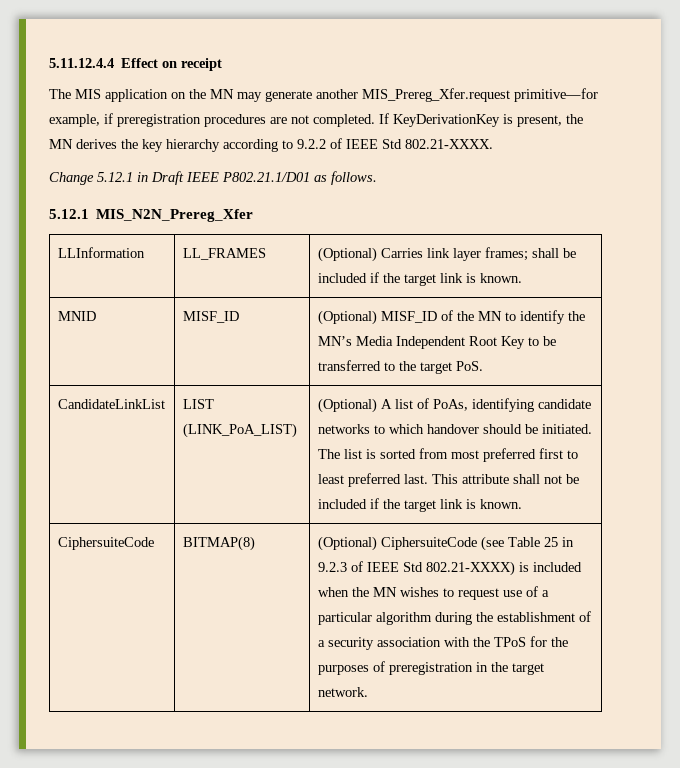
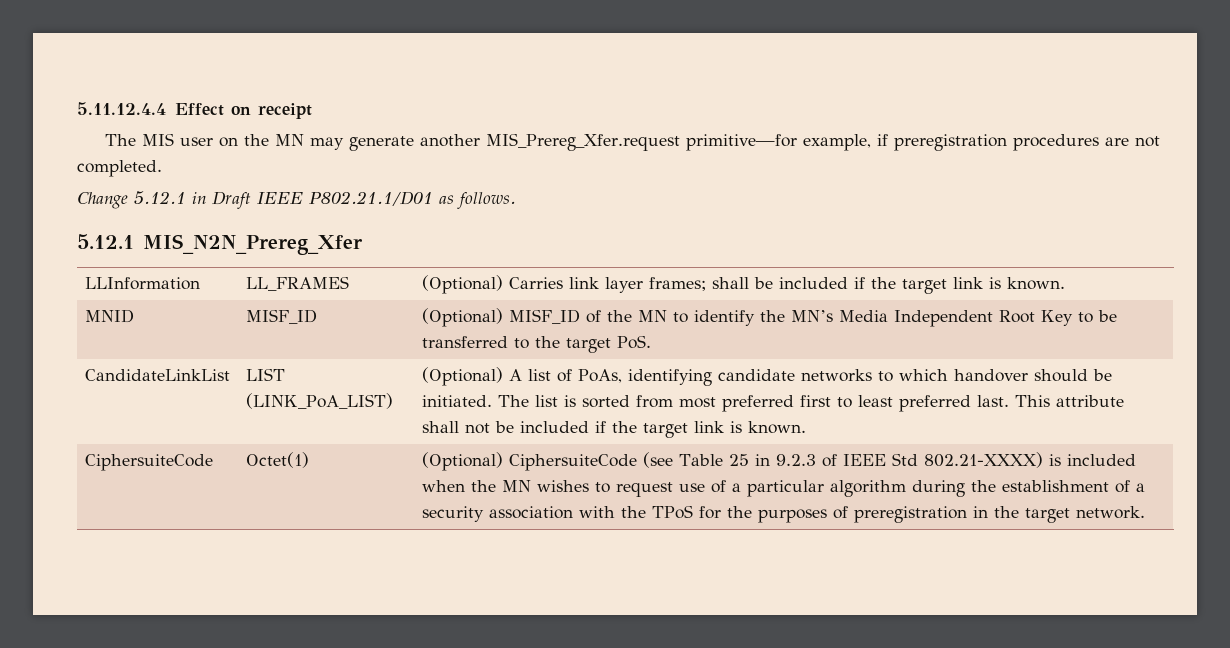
[105,89,168,102] application -> [179,137,213,146] user
[379,113,583,127] [49,138,493,152] If KeyDerivationKey is present, the MN derives the key hierarchy according to 9.2.2 of IEEE Std 802.21-XXXX. -> (162, 168) none
[182,536,255,551] BITMAP(8) -> [245,452,309,468] Octet(1)

